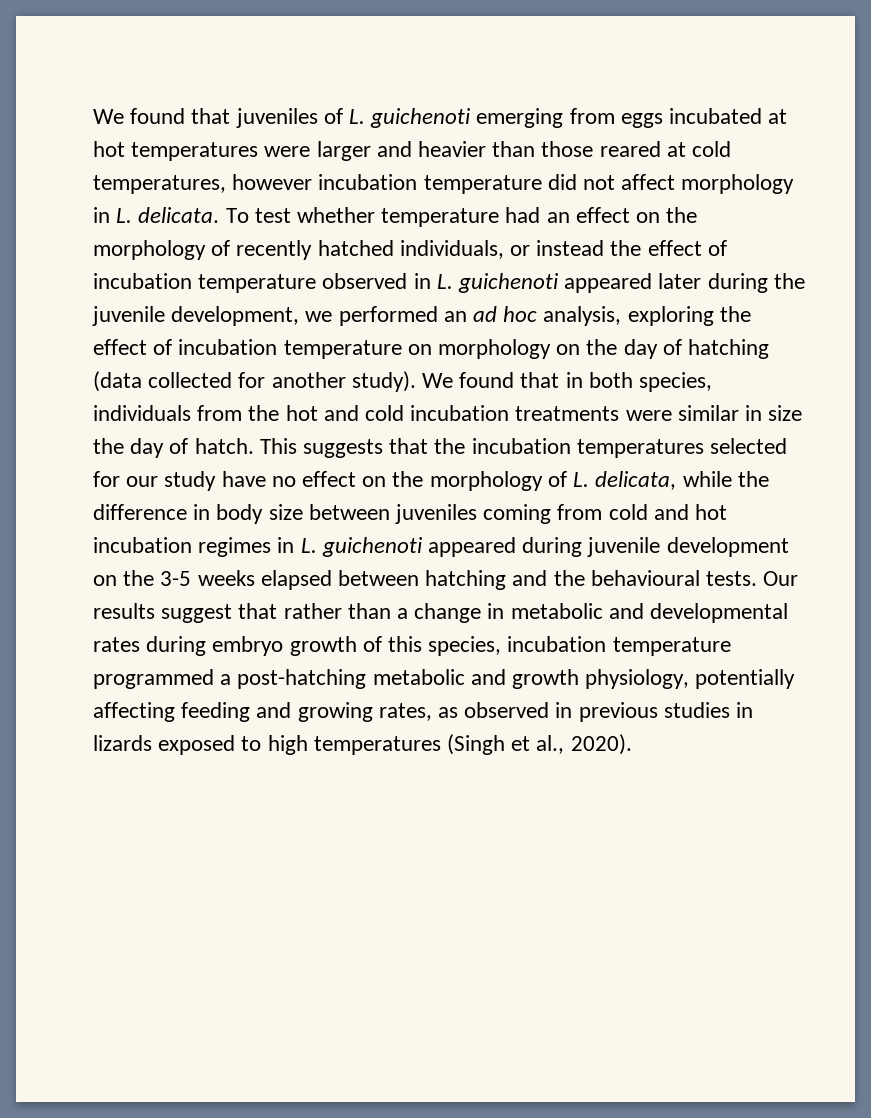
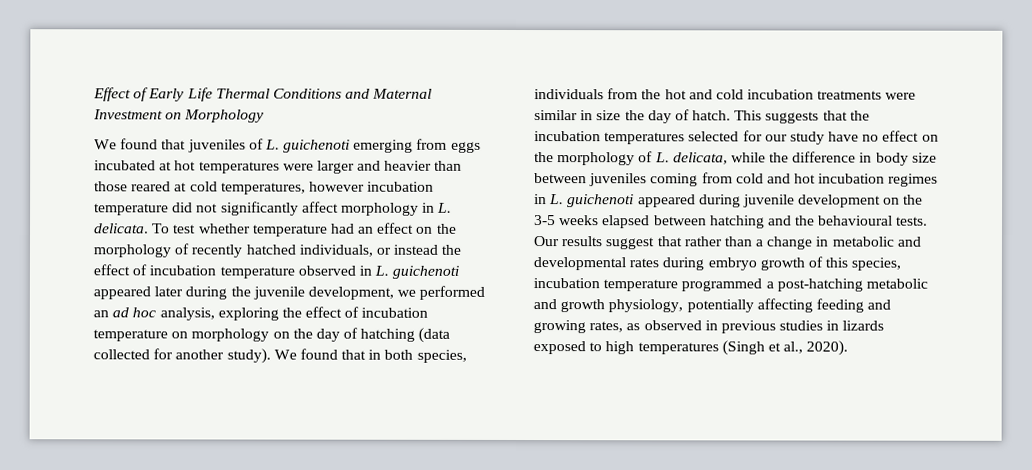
(93, 116) none -> [93,87,433,102] [93,109,265,123] Effect of Early Life Thermal Conditions and Maternal Investment on Morphology //
(616, 182) none -> [220,201,299,216] significantly

